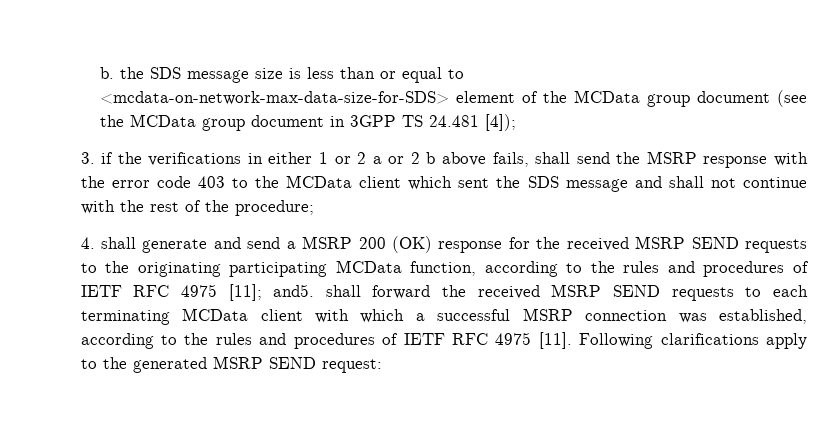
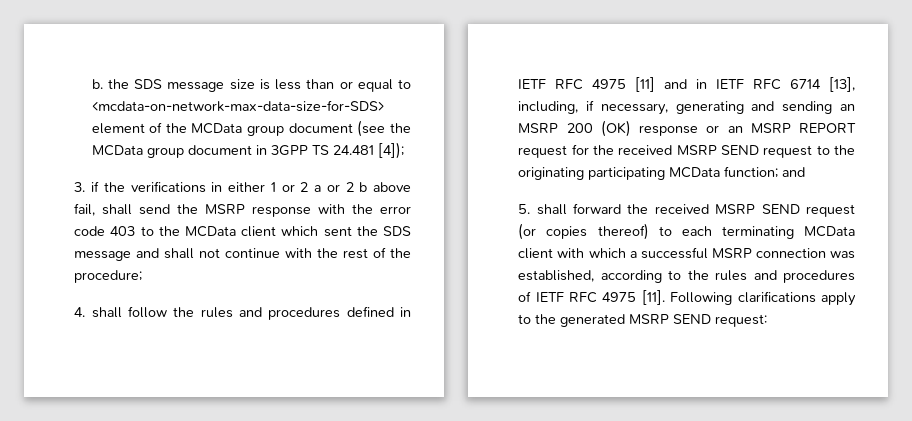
[492,152,529,167] fails, -> [74,203,96,216] fail,
[142,236,503,253] generate and send a MSRP 200 (OK) response -> [127,306,411,320] [518,77,855,92] [518,100,855,115] [518,120,856,137] [518,145,568,158] follow the rules and procedures defined in IETF RFC 4975 [11] and in IETF RFC 6714 [13], including, if necessary, generating and sending an MSRP 200 (OK) response or an MSRP REPORT request
[745,239,808,253] requests -> [763,145,813,158] request
[410,261,809,277] [80,284,315,301] function, according to the rules and procedures of IETF RFC 4975 [11]; and5. -> [724,166,806,178] [518,204,531,214] function; and // 5.
[671,287,734,301] requests -> [806,204,855,217] [518,223,649,240] request (or copies thereof)

